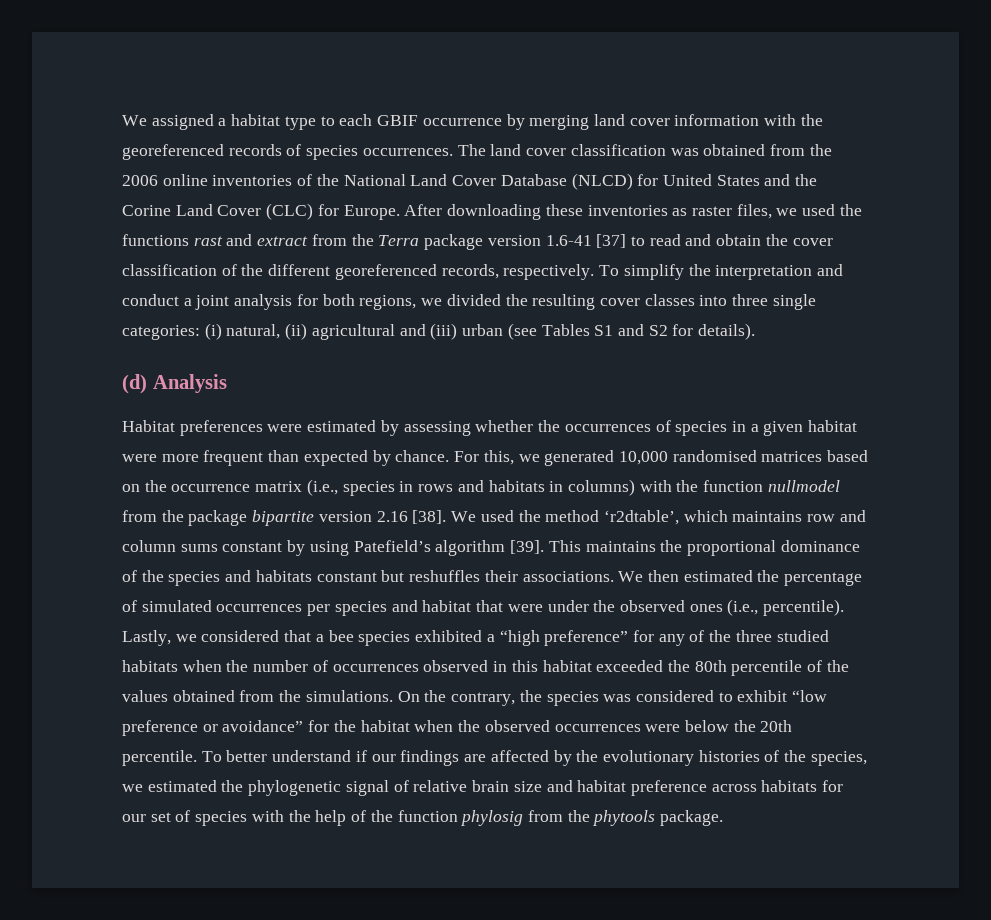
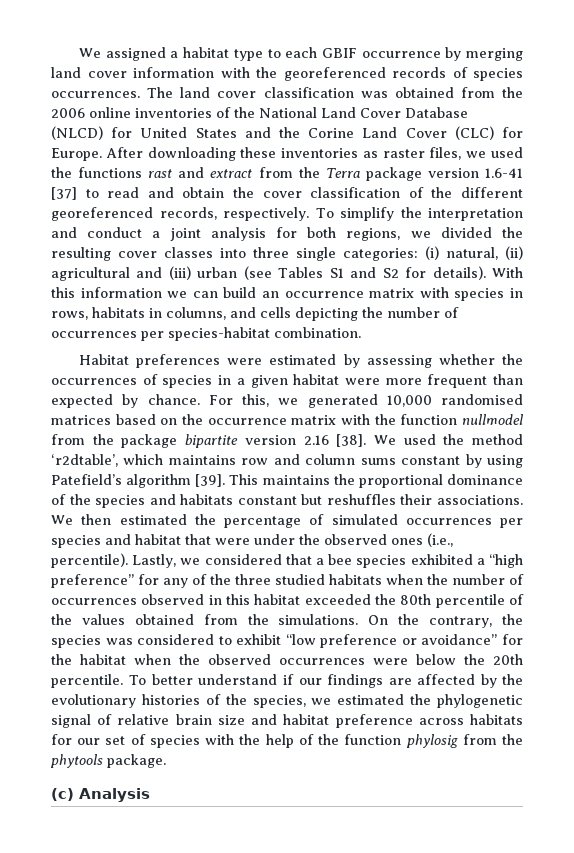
[122,374,227,394] // (d) Analysis -> [492,267,524,278] [51,287,523,301] [51,307,459,321] [51,327,361,341] With this information we can build an occurrence matrix with species in rows, habitats in columns, and cells depicting the number of occurrences per species-habitat combination.
[306,479,635,496] (i.e., species in rows and habitats in columns) -> (337, 420) none
(724, 818) none -> [51,788,150,802] // (c) Analysis

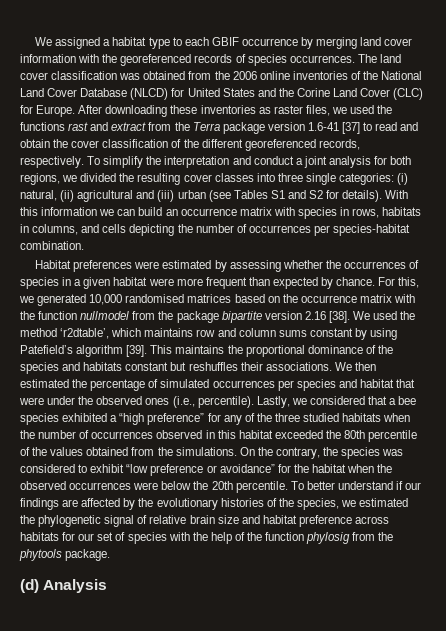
[51,788,74,801] (c) -> [20,579,39,593] (d)

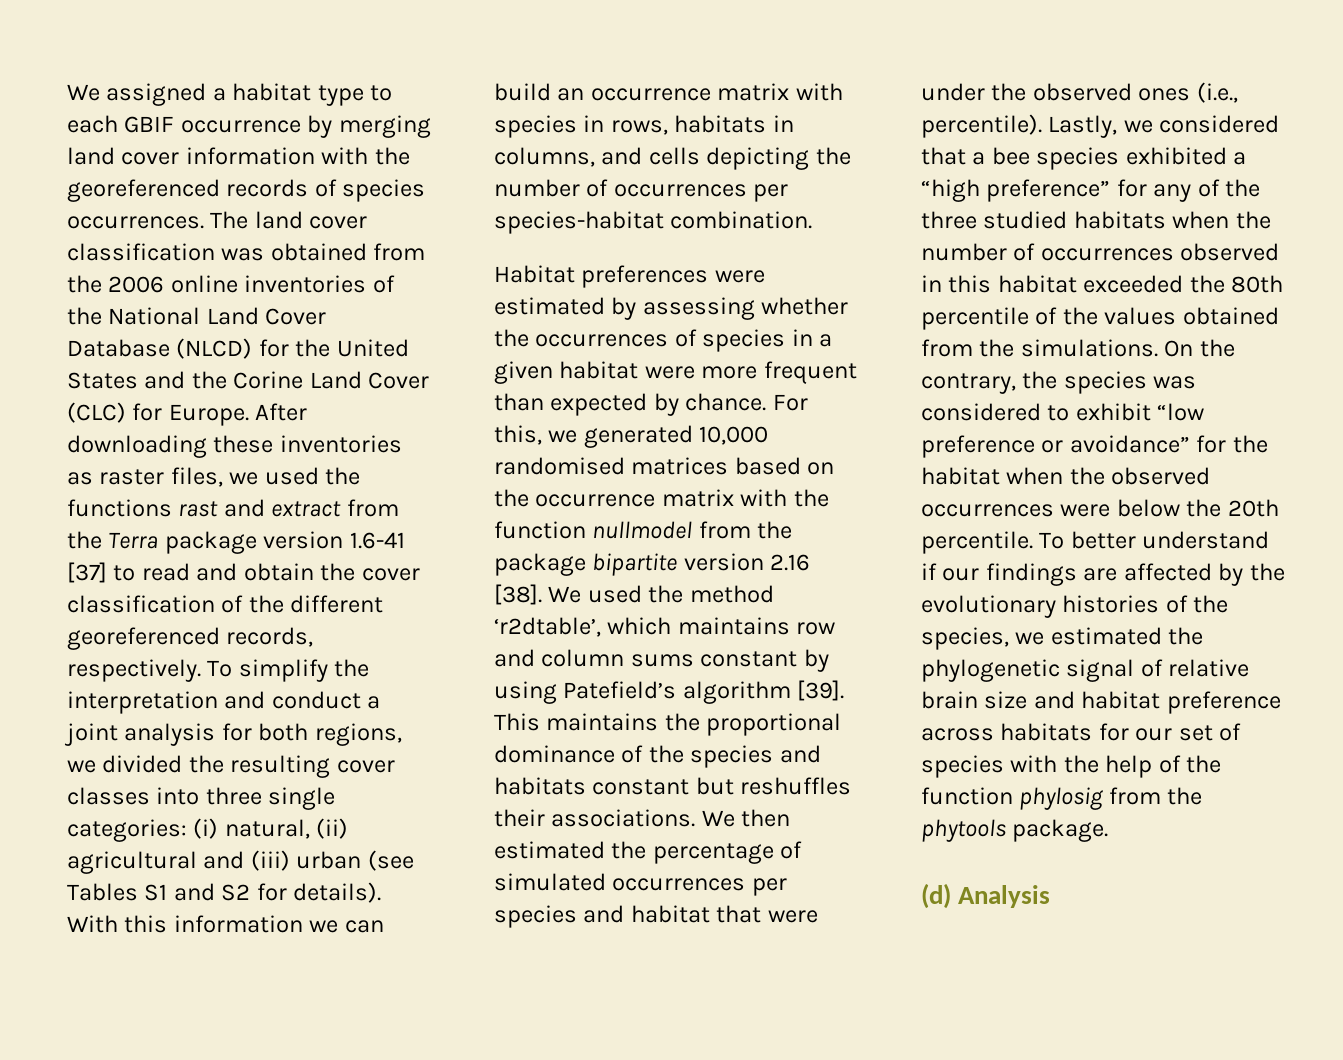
(185, 92) none -> [295,339,331,357] the

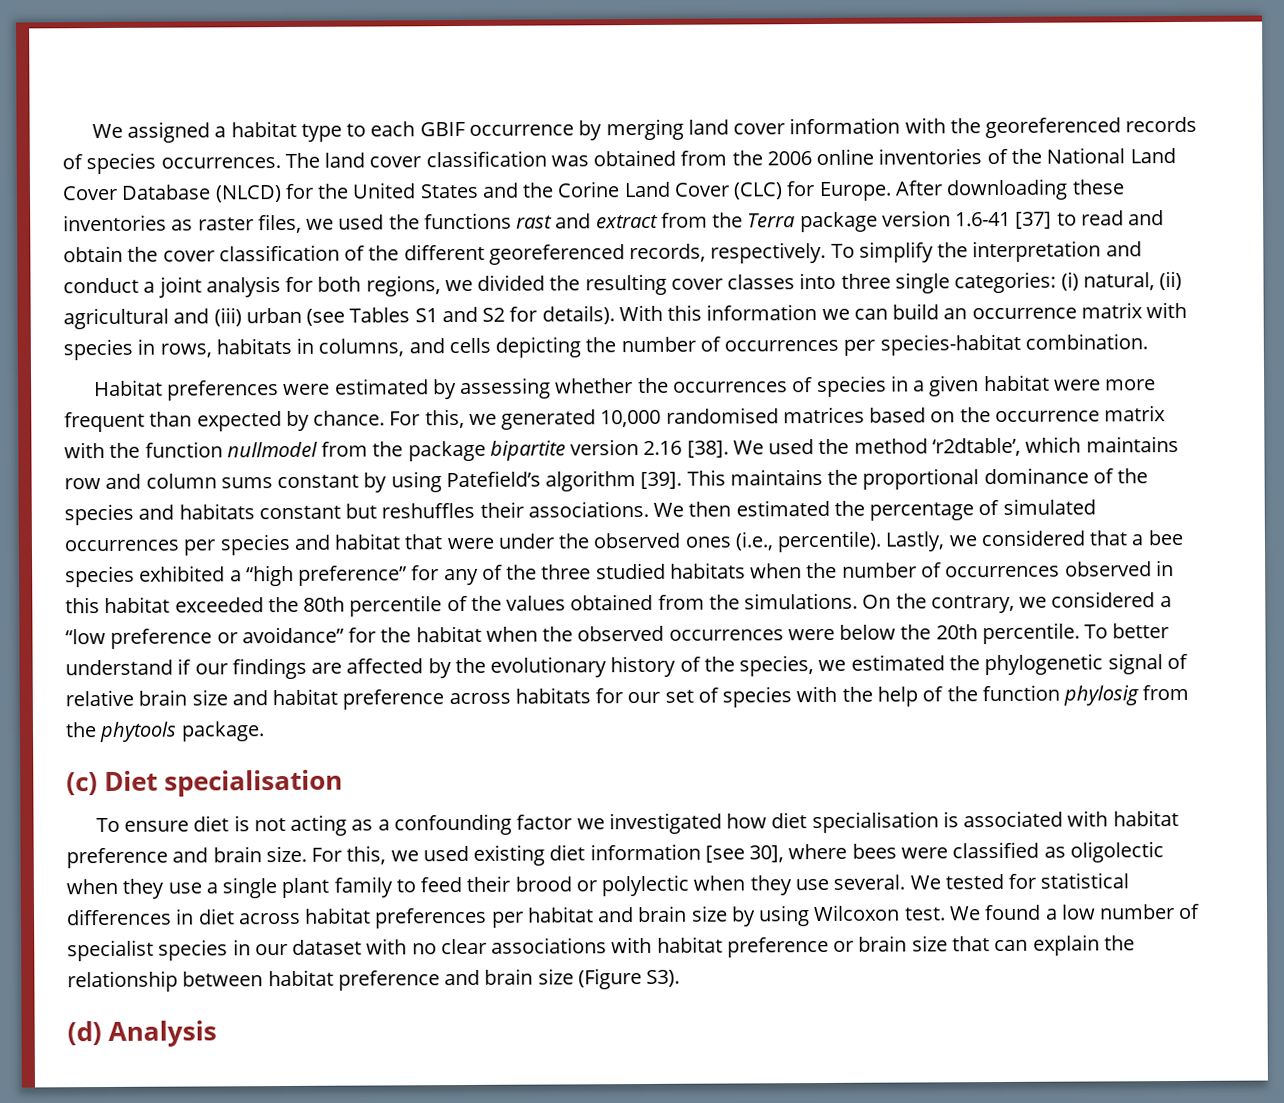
[1022,371,1197,394] [921,403,1151,421] the species was considered to exhibit -> [1019,591,1172,608] we considered a
[1062,595,1160,613] histories -> [610,655,677,678] history
(1109, 830) none -> [66,769,344,797] [95,810,1179,836] [66,841,1164,869] [66,872,1130,899] [66,903,1201,929] [67,934,1135,962] [67,968,681,993] // (c) Diet specialisation // To ensure diet is not acting as a confounding factor we investigated how diet specialisation is associated with habitat preference and brain size. For this, we used existing diet information [see 30], where bees were classified as oligolectic when they use a single plant family to feed their brood or polylectic when they use several. We tested for statistical differences in diet across habitat preferences per habitat and brain size by using Wilcoxon test. We found a low number of specialist species in our dataset with no clear associations with habitat preference or brain size that can explain the relationship between habitat preference and brain size (Figure S3).

